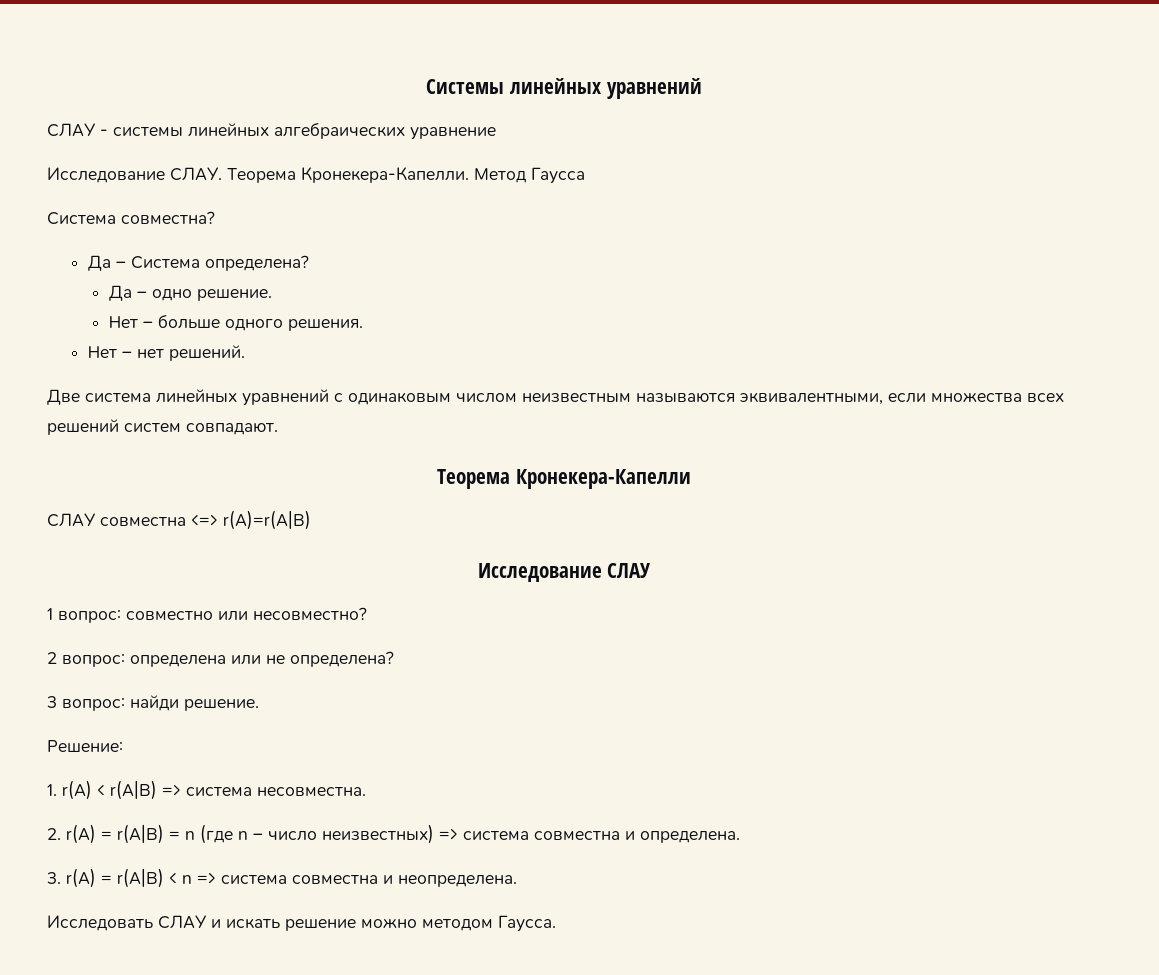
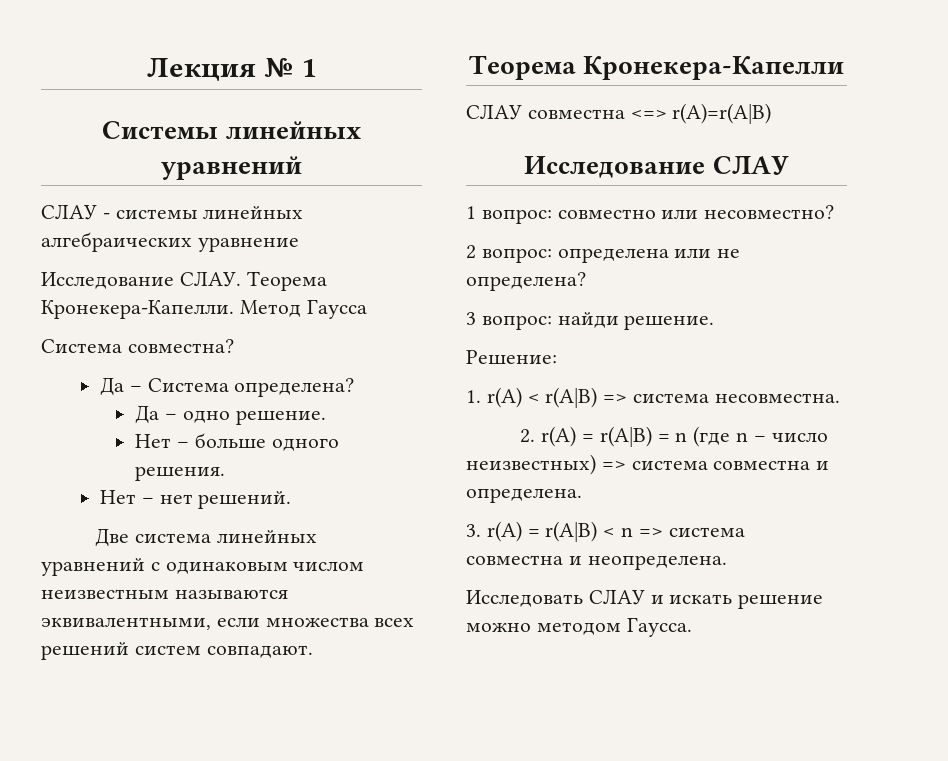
(426, 86) none -> [147,57,316,81] Лекция № 1 //

